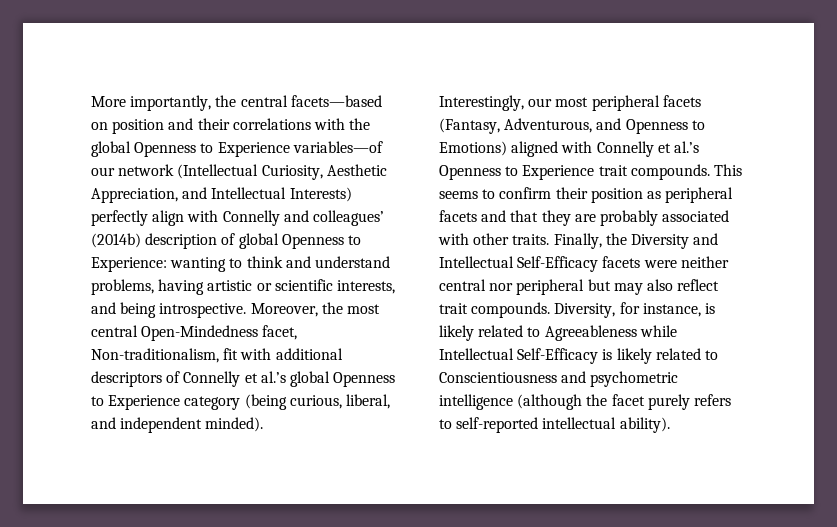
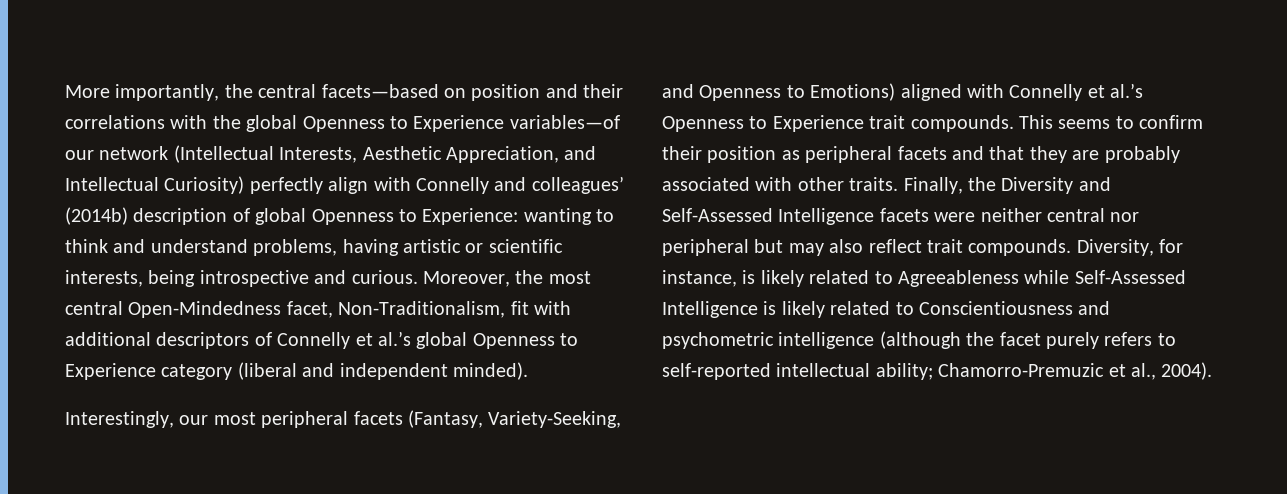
[261,165,323,180] Curiosity, -> [279,147,358,163] Interests,
[289,187,352,202] Interests) -> [164,176,245,194] Curiosity)
[91,302,247,318] and being introspective. -> [148,270,418,287] being introspective and curious.
[91,348,219,363] Non-traditionalism, -> [338,301,506,318] Non-Traditionalism,
[244,394,390,410] (being curious, liberal, -> [237,362,297,380] (liberal
[504,118,593,133] Adventurous, -> [488,411,622,428] Variety-Seeking,
[439,256,599,272] Intellectual Self-Efficacy -> [662,208,875,225] Self-Assessed Intelligence
[439,348,599,364] Intellectual Self-Efficacy -> [1074,270,1186,284] [662,301,758,318] Self-Assessed Intelligence
[619,417,670,433] ability). -> [875,362,1213,380] ability; Chamorro-Premuzic et al., 2004).

